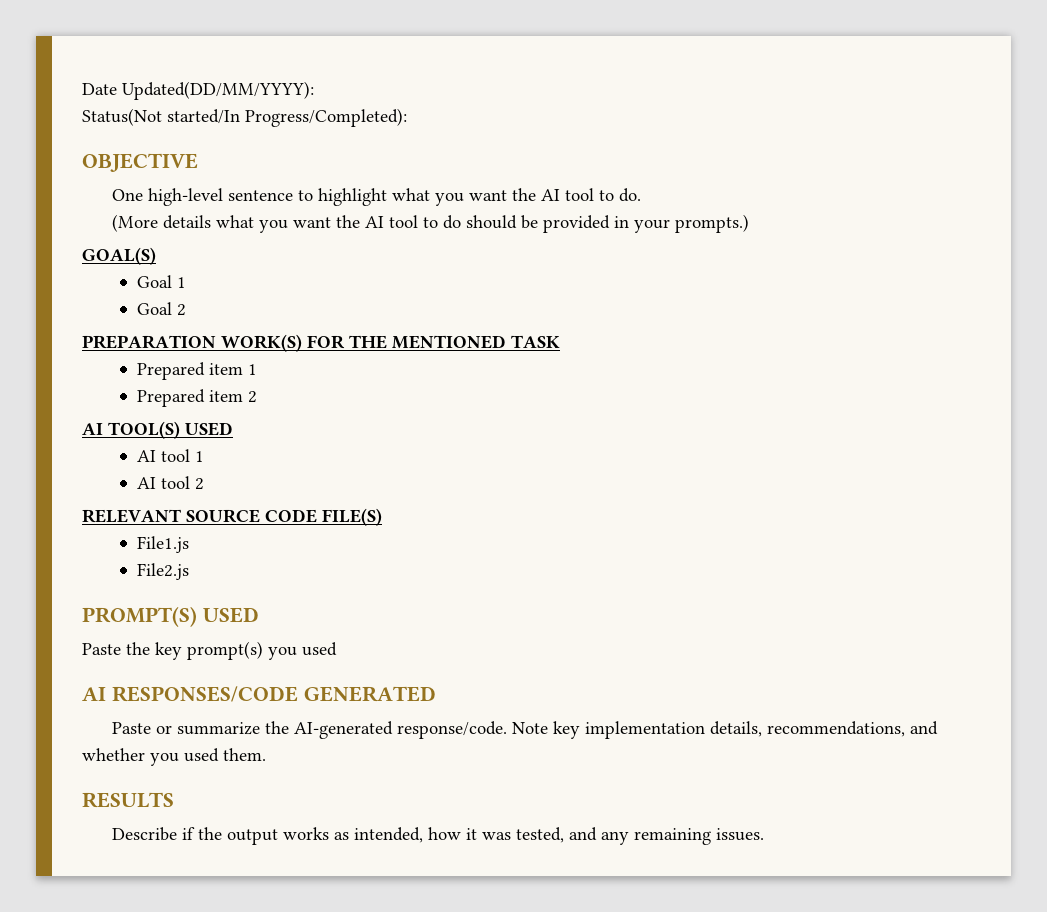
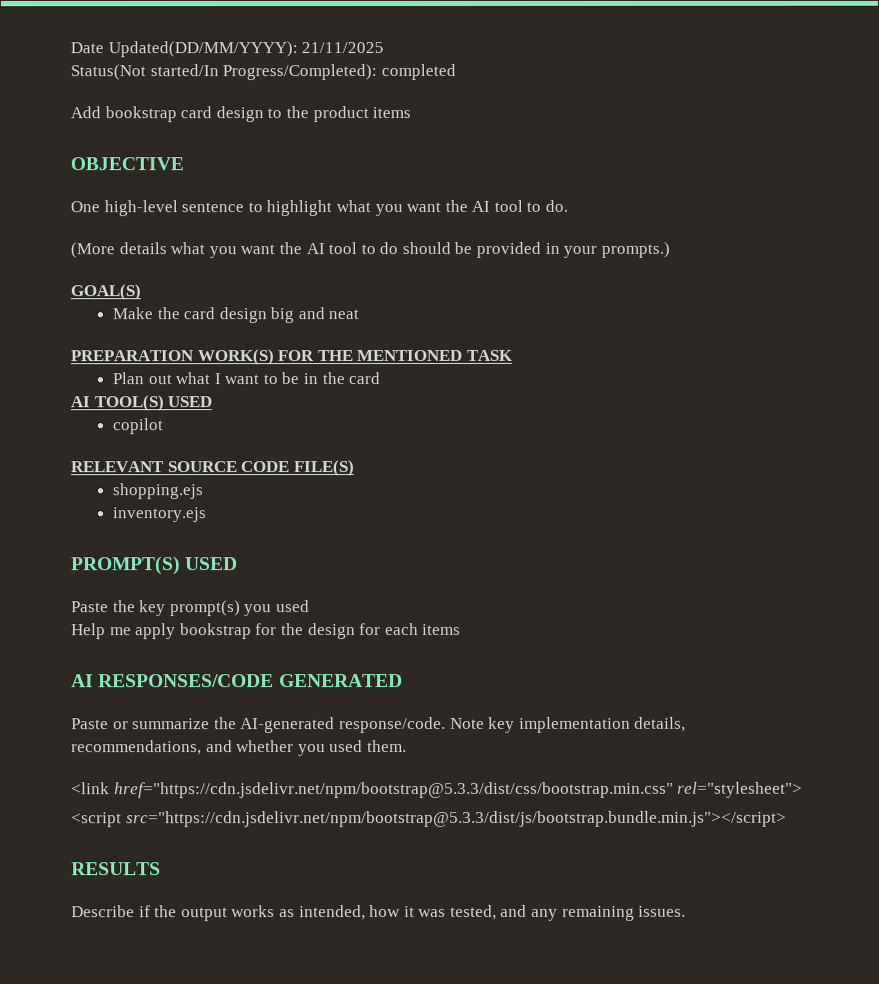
(314, 90) none -> [301,42,385,54] 21/11/2025
(407, 117) none -> [380,63,456,81] [70,106,412,123] completed // Add bookstrap card design to the product items
[136,275,186,288] [136,302,186,316] Goal 1 // Goal 2 -> [111,307,360,324] Make the card design big and neat
[136,362,257,380] [136,389,257,407] [82,421,233,439] [136,449,204,462] [136,476,204,490] Prepared item 1 // Prepared item 2 // AI TOOL(S) USED // AI tool 1 // AI tool 2 -> [111,372,381,385] [70,395,213,412] [111,418,163,435] Plan out what I want to be in the card // AI TOOL(S) USED // copilot
[136,536,189,553] [136,563,189,580] File1.js // File2.js -> [111,483,204,500] [112,507,207,523] shopping.ejs // inventory.ejs
(337, 649) none -> [71,623,462,640] // Help me apply bookstrap for the design for each items
(266, 754) none -> [71,781,804,799] [71,810,787,828] // <link href="https://cdn.jsdelivr.net/npm/bootstrap@5.3.3/dist/css/bootstrap.min.css" rel="stylesheet"> // <script src="https://cdn.jsdelivr.net/npm/bootstrap@5.3.3/dist/js/bootstrap.bundle.min.js"></script>

